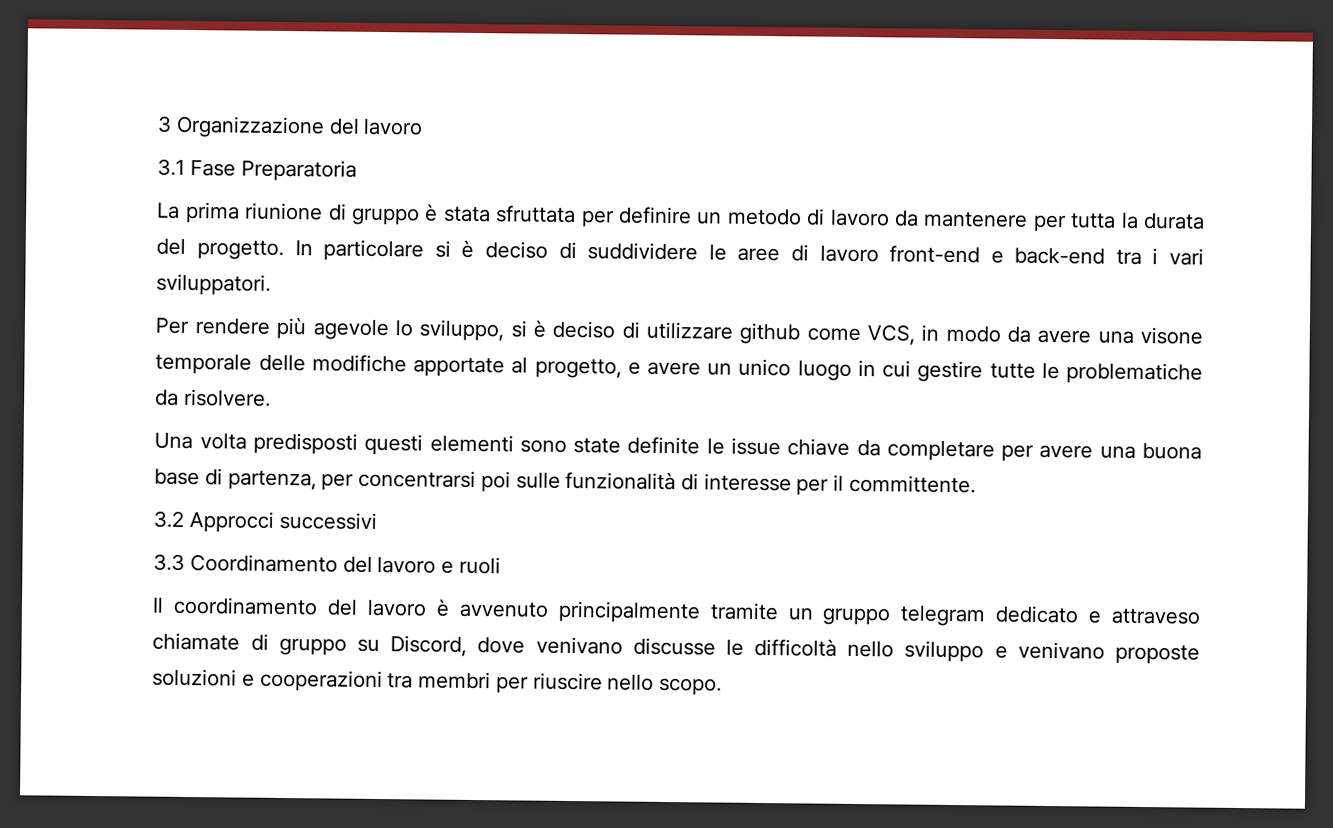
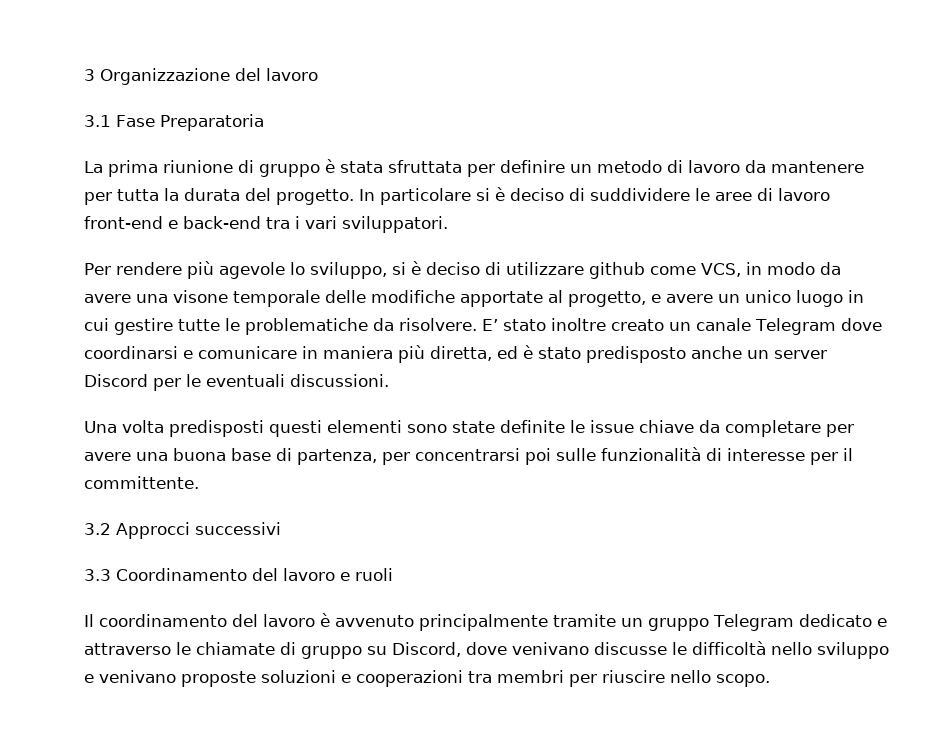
(272, 397) none -> [482,318,883,335] [84,345,828,363] [84,374,390,391] E’ stato inoltre creato un canale Telegram dove coordinarsi e comunicare in maniera più diretta, ed è stato predisposto anche un server Discord per le eventuali discussioni.
[900,605,987,627] telegram -> [713,614,795,631] Telegram
[1111,608,1200,625] attraveso -> [84,642,192,655] attraverso le

